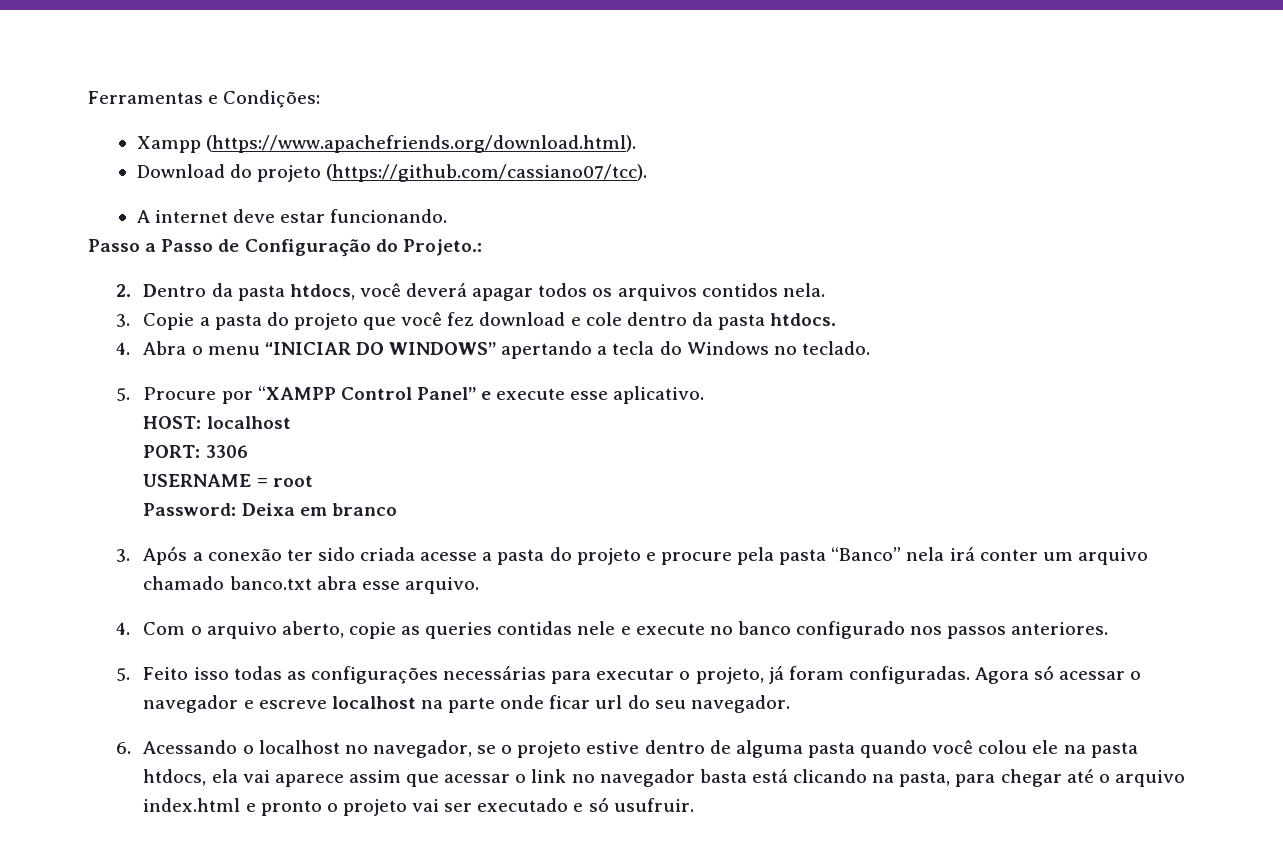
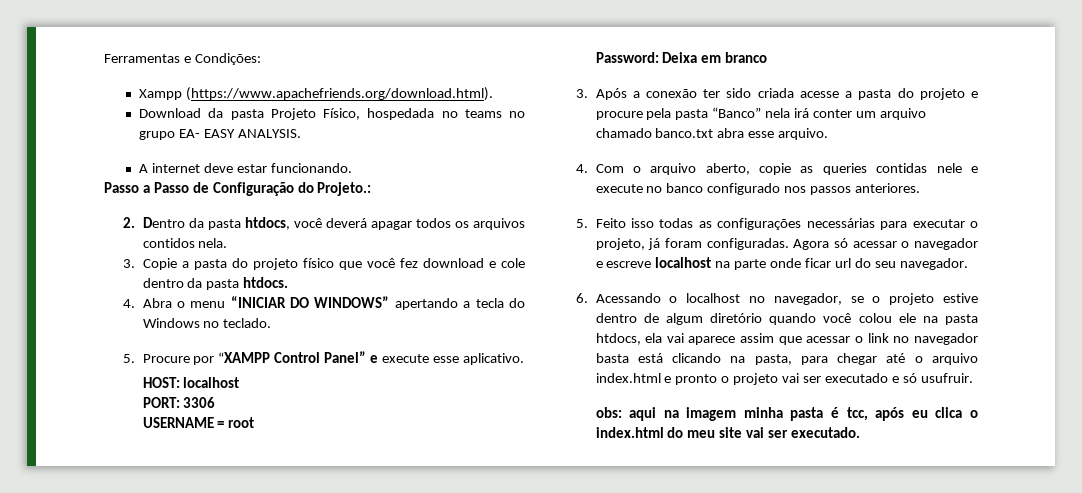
[229,164,647,182] do projeto (https://github.com/cassiano07/tcc). -> [208,108,526,120] [139,129,301,140] da pasta Projeto Físico, hospedada no teams no grupo EA- EASY ANALYSIS.
(358, 321) none -> [302,258,334,268] físico
[735,740,855,758] alguma pasta -> [665,313,763,325] algum diretório
(694, 805) none -> [595,407,979,421] [595,427,861,438] // obs: aqui na imagem minha pasta é tcc, após eu clica o index.html do meu site vai ser executado.

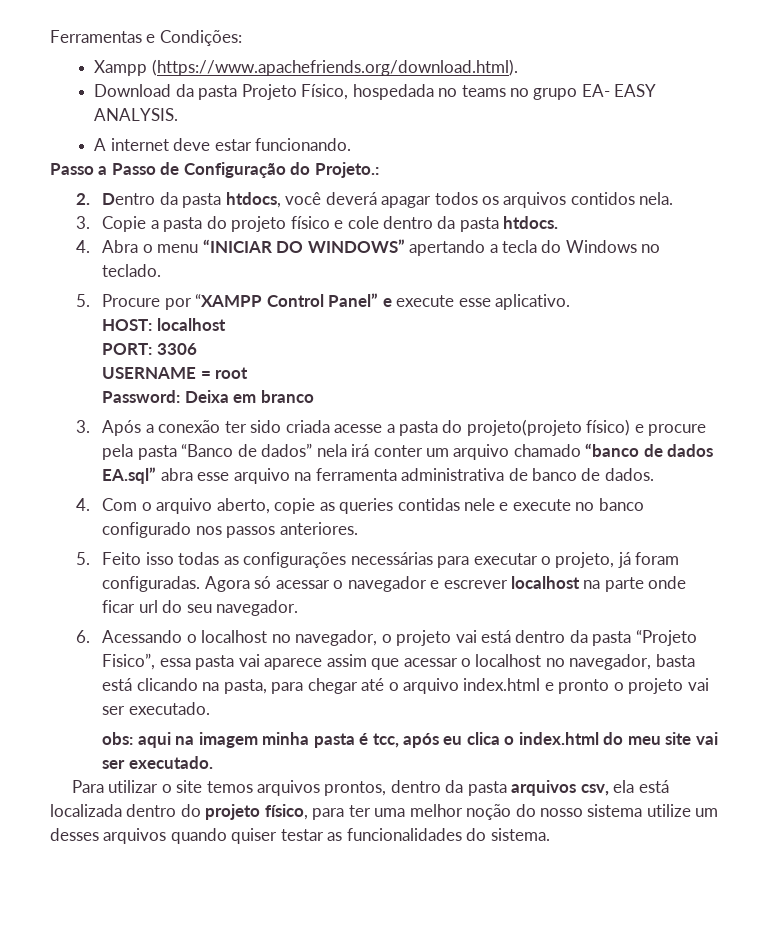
[338,258,484,270] que você fez download -> (330, 222) none
[919,88,965,100] projeto -> [466,419,631,436] projeto(projeto físico)
[712,107,762,118] “Banco” -> [181,443,313,457] “Banco de dados”
[655,128,829,140] banco.txt abra esse arquivo. -> [585,443,714,457] [102,467,654,484] “banco de dados EA.sql” abra esse arquivo na ferramenta administrativa de banco de dados.
[606,261,652,268] escreve -> [443,580,508,589] escrever
[850,293,979,305] [595,313,979,325] [595,333,663,345] se o projeto estive dentro de algum diretório quando você colou ele na pasta htdocs, ela -> [381,630,697,646] [102,653,235,670] o projeto vai está dentro da pasta “Projeto Fisico”, essa pasta
[867,333,979,345] link no navegador -> [475,654,652,670] localhost no navegador,
[824,373,973,383] executado e só usufruir. -> [128,702,210,715] executado.
(861, 432) none -> [71,780,669,796] [50,804,719,820] [50,828,550,844] // Para utilizar o site temos arquivos prontos, dentro da pasta arquivos csv, ela está localizada dentro do projeto físico, para ter uma melhor noção do nosso sistema utilize um desses arquivos quando quiser testar as funcionalidades do sistema.

